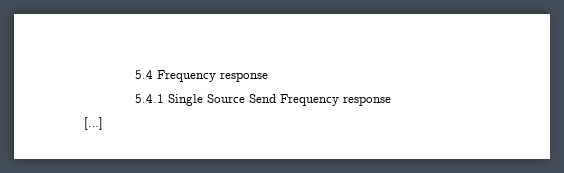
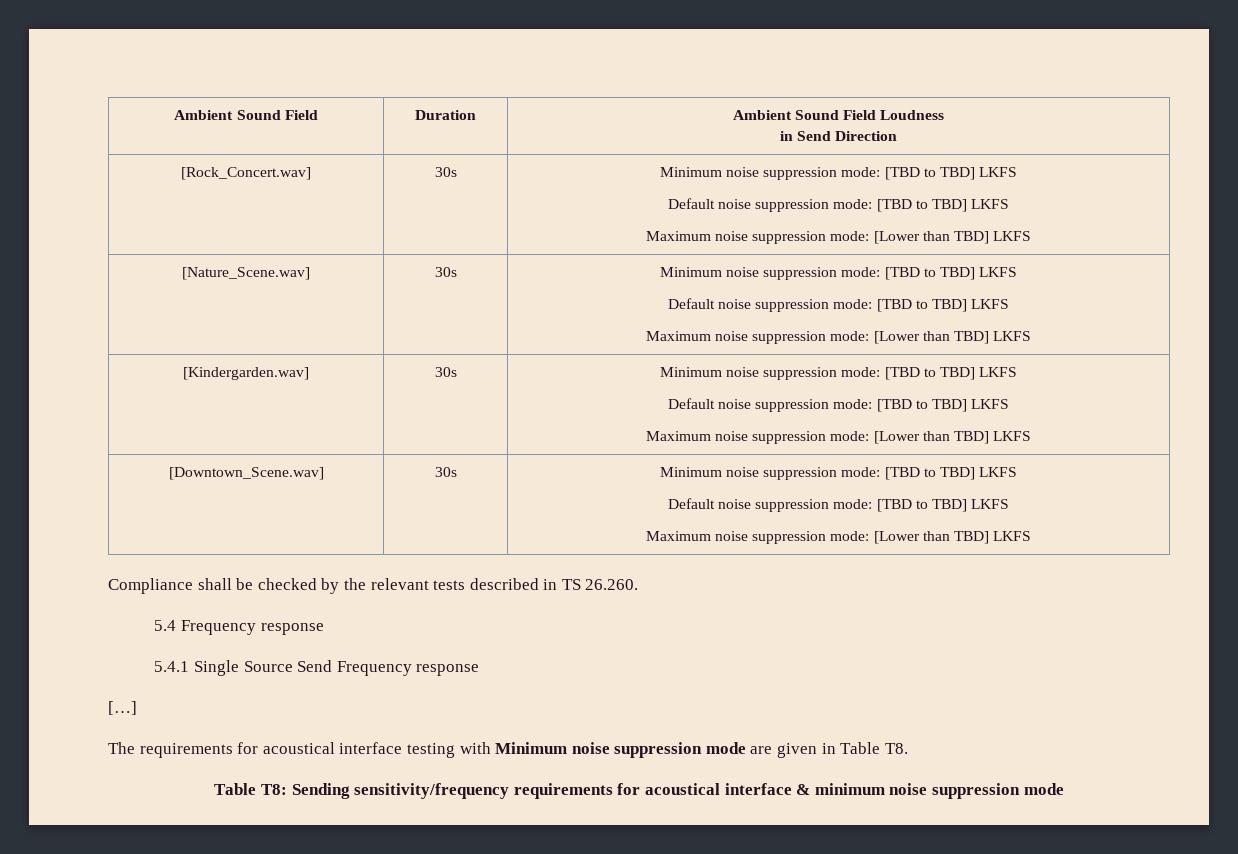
(135, 74) none -> [174,110,318,120] [415,110,476,120] [732,110,945,120] [779,131,898,141] [181,167,311,180] [434,167,457,177] [659,167,1018,180] [667,198,1010,212] [645,231,1032,244] [182,267,310,280] [434,267,457,277] [659,267,1018,280] [667,298,1010,312] [645,331,1032,344] [183,367,309,380] [434,367,457,377] [659,367,1018,380] [667,398,1010,412] [645,431,1032,444] [168,467,324,480] [434,467,457,477] [659,467,1018,480] [667,498,1010,512] [645,531,1032,544] [108,578,639,594] Ambient Sound Field | Duration | Ambient Sound Field Loudness // in Send Direction // [Rock_Concert.wav] | 30s | Minimum noise suppression mode: [TBD to TBD] LKFS // Default noise suppression mode: [TBD to TBD] LKFS // Maximum noise suppression mode: [Lower than TBD] LKFS // [Nature_Scene.wav] | 30s | Minimum noise suppression mode: [TBD to TBD] LKFS // Default noise suppression mode: [TBD to TBD] LKFS // Maximum noise suppression mode: [Lower than TBD] LKFS // [Kindergarden.wav] | 30s | Minimum noise suppression mode: [TBD to TBD] LKFS // Default noise suppression mode: [TBD to TBD] LKFS // Maximum noise suppression mode: [Lower than TBD] LKFS // [Downtown_Scene.wav] | 30s | Minimum noise suppression mode: [TBD to TBD] LKFS // Default noise suppression mode: [TBD to TBD] LKFS // Maximum noise suppression mode: [Lower than TBD] LKFS // Compliance shall be checked by the relevant tests described in TS 26.260. //
(103, 123) none -> [108,742,908,758] [214,783,1064,799] // The requirements for acoustical interface testing with Minimum noise suppression mode are given in Table T8. // Table T8: Sending sensitivity/frequency requirements for acoustical interface & minimum noise suppression mode

